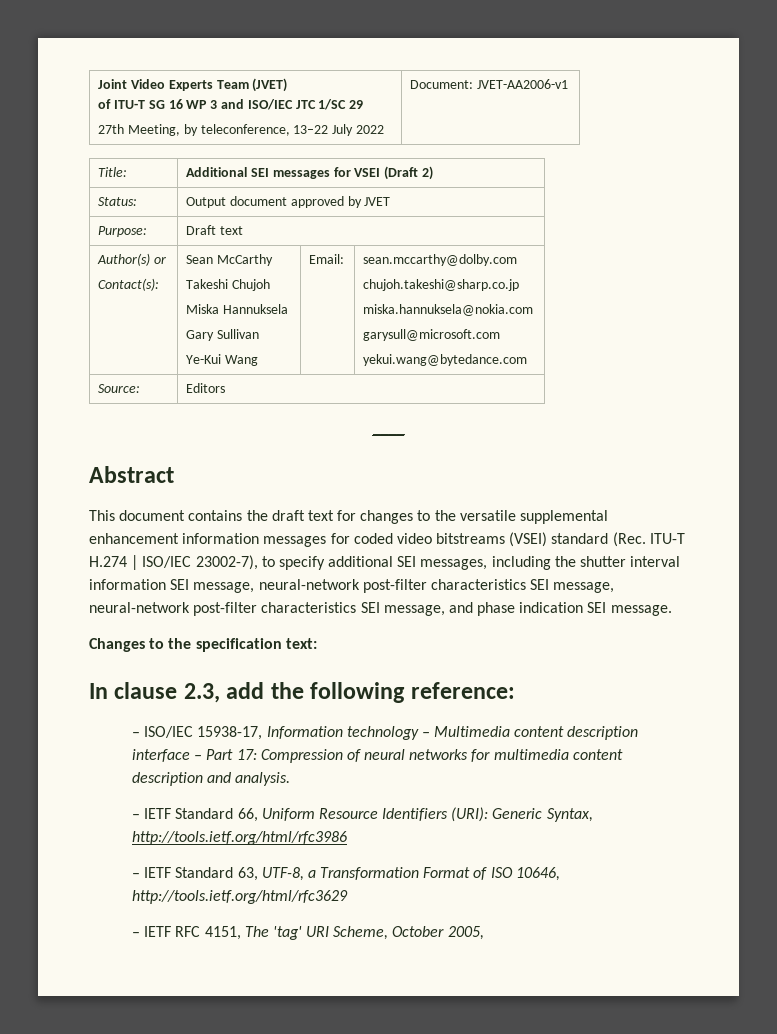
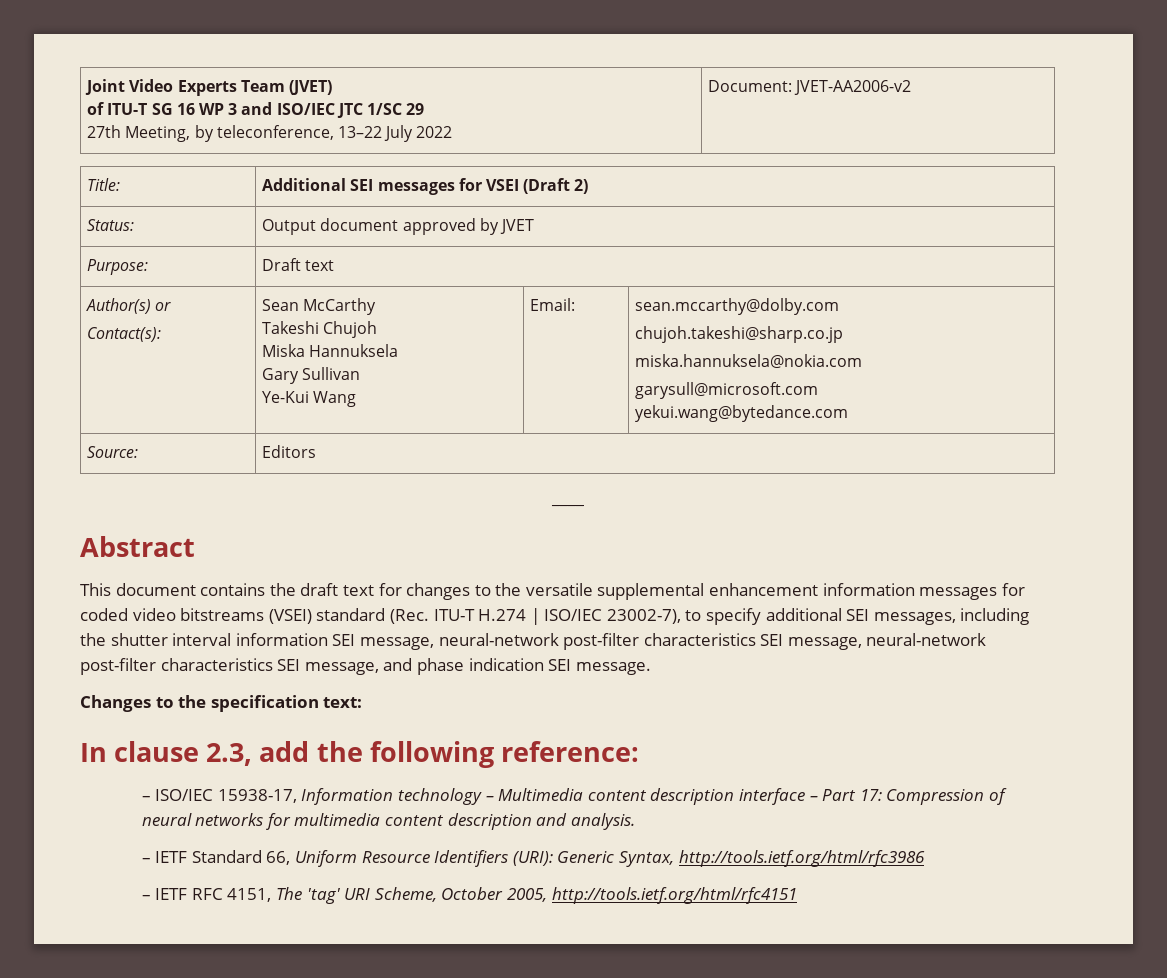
[477,79,569,89] JVET-AA2006-v1 -> [794,80,912,95] JVET-AA2006-v2
[131,867,560,881] [131,890,348,904] // – IETF Standard 63, UTF-8, a Transformation Format of ISO 10646, http://tools.ietf.org/html/rfc3629 -> (925, 858) none
(484, 933) none -> [551,887,797,904] http://tools.ietf.org/html/rfc4151

